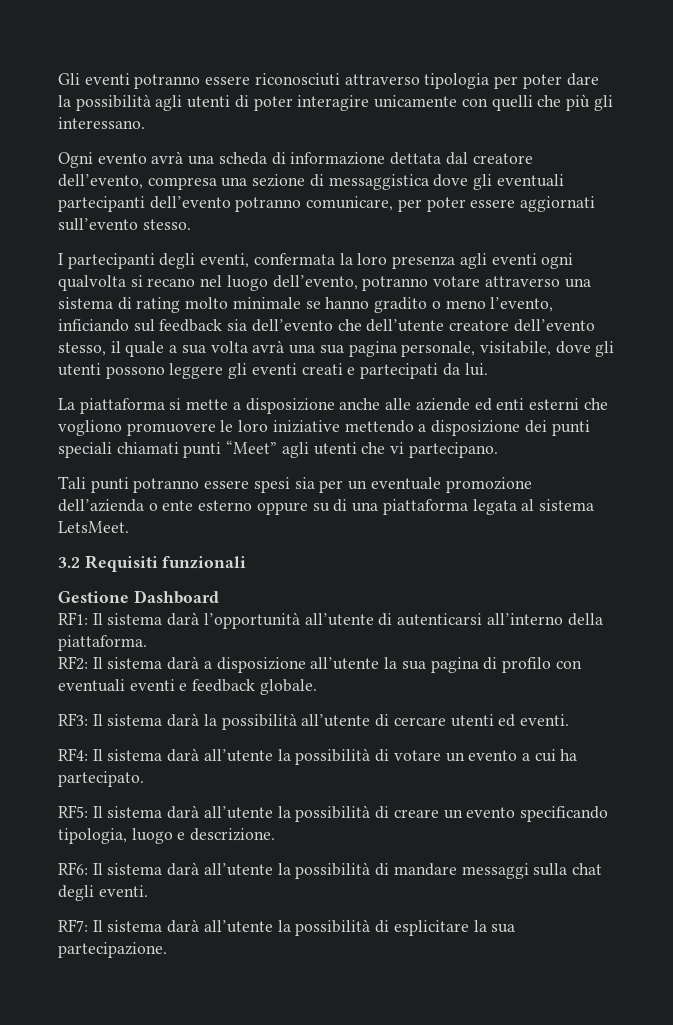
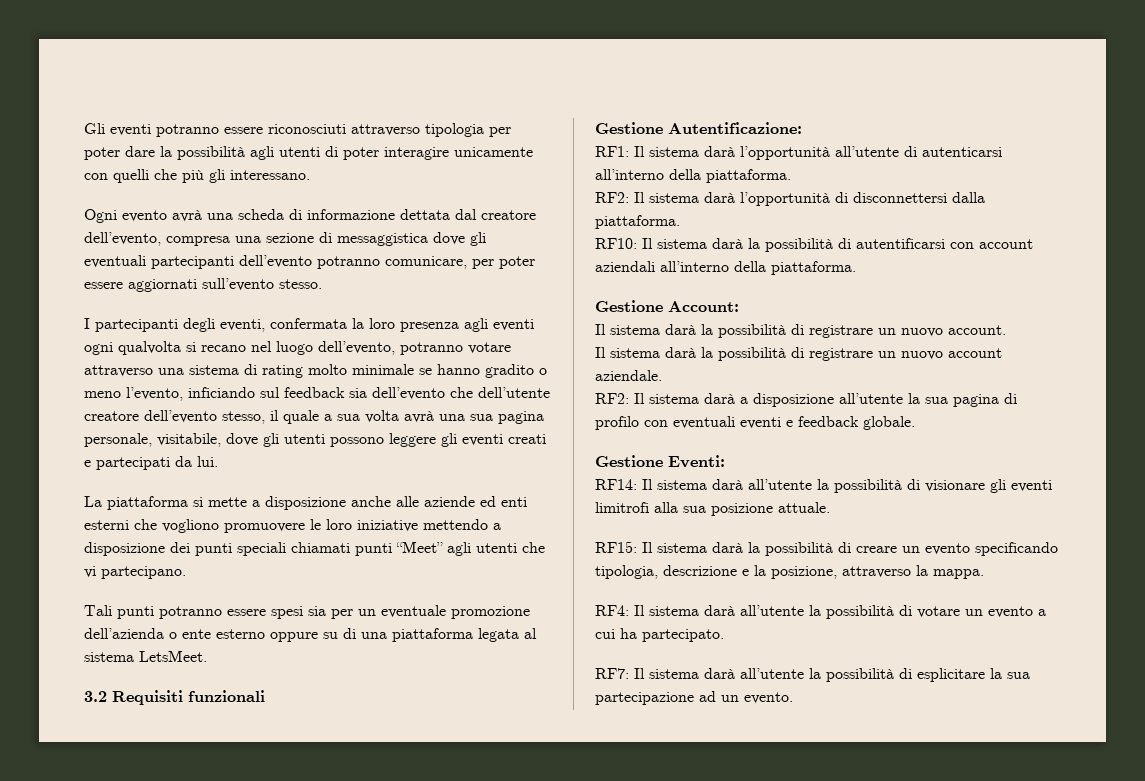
[133,590,219,604] Dashboard -> [668,122,802,134] Autentificazione:
(147, 643) none -> [595,192,985,206] [595,215,680,229] [595,238,1033,252] [595,261,856,275] [595,300,739,312] [595,324,1006,338] [595,347,1002,361] [595,370,662,381] // RF2: Il sistema darà l’opportunità di disconnettersi dalla piattaforma. // RF10: Il sistema darà la possibilità di autentificarsi con account aziendali all’interno della piattaforma. // Gestione Account: // Il sistema darà la possibilità di registrare un nuovo account. // Il sistema darà la possibilità di registrare un nuovo account aziendale.
[58,713,569,730] RF3: Il sistema darà la possibilità all’utente di cercare utenti ed eventi. -> [595,455,725,468] [595,479,1052,493] [595,502,830,516] [595,541,1058,556] [595,565,984,579] Gestione Eventi: // RF14: Il sistema darà all’utente la possibilità di visionare gli eventi limitrofi alla sua posizione attuale. // RF15: Il sistema darà la possibilità di creare un evento specificando tipologia, descrizione e la posizione, attraverso la mappa.
[58,805,608,822] [58,828,276,844] [58,862,602,879] [58,885,148,901] // RF5: Il sistema darà all’utente la possibilità di creare un evento specificando tipologia, luogo e descrizione. // RF6: Il sistema darà all’utente la possibilità di mandare messaggi sulla chat degli eventi. -> (724, 635) none
[58,942,167,958] partecipazione. -> [595,691,793,705] partecipazione ad un evento.

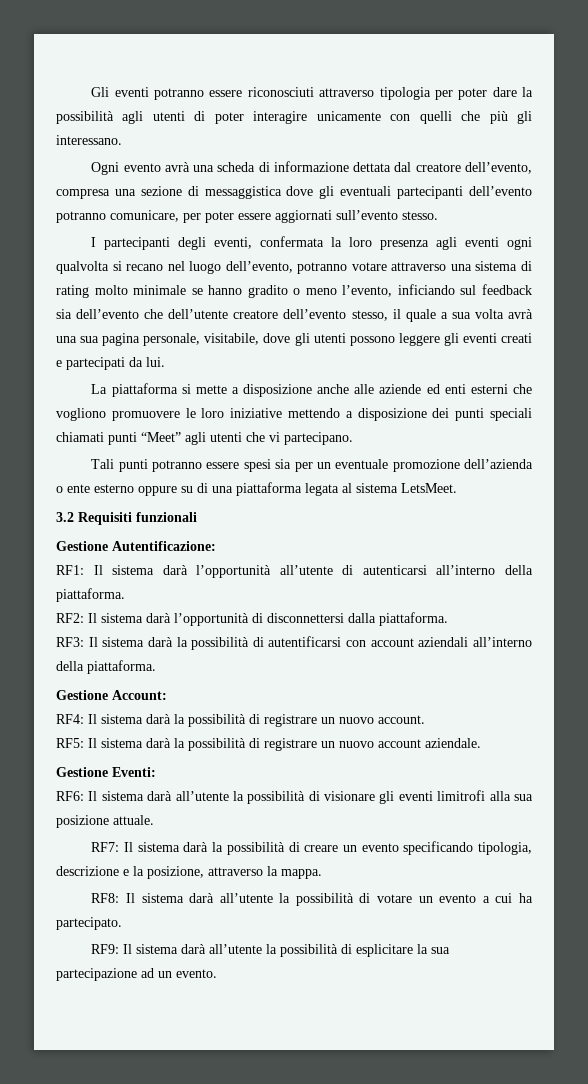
[595,238,637,249] RF10: -> [56,637,84,647] RF3:
(739, 306) none -> [56,714,84,724] RF4:
(1006, 330) none -> [56,738,84,748] RF5:
[595,393,1017,407] [595,416,915,430] // RF2: Il sistema darà a disposizione all’utente la sua pagina di profilo con eventuali eventi e feedback globale. -> (481, 743) none
[595,479,637,490] RF14: -> [56,791,84,801] RF6:
[595,541,637,553] RF15: -> [91,842,120,852] RF7:
[595,605,629,616] RF4: -> [91,893,120,903] RF8:
[595,668,629,679] RF7: -> [91,944,120,954] RF9:

